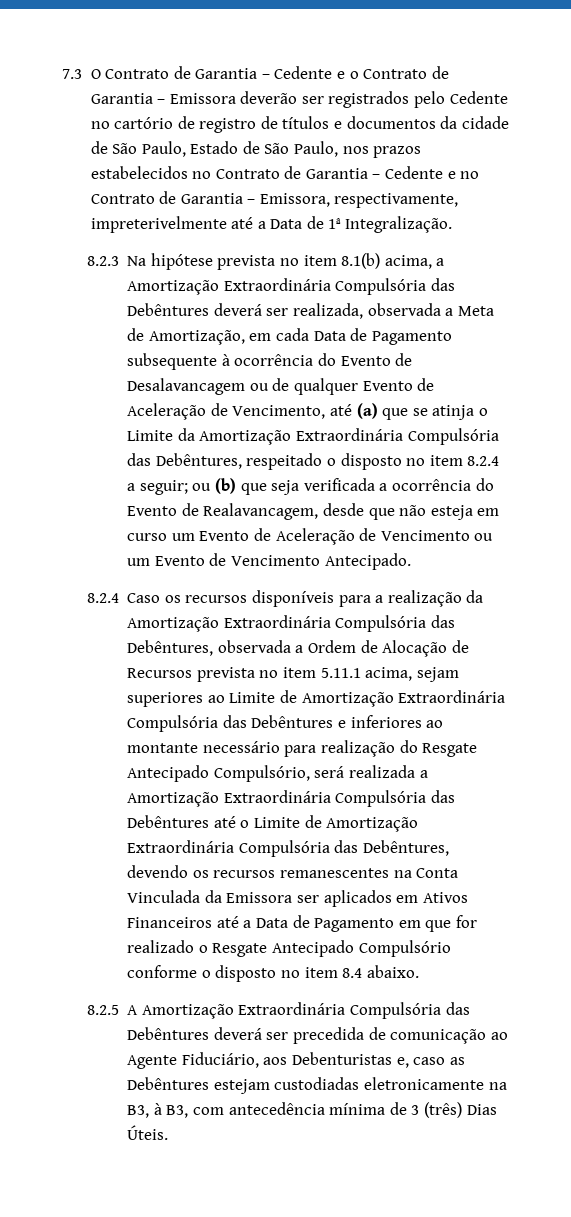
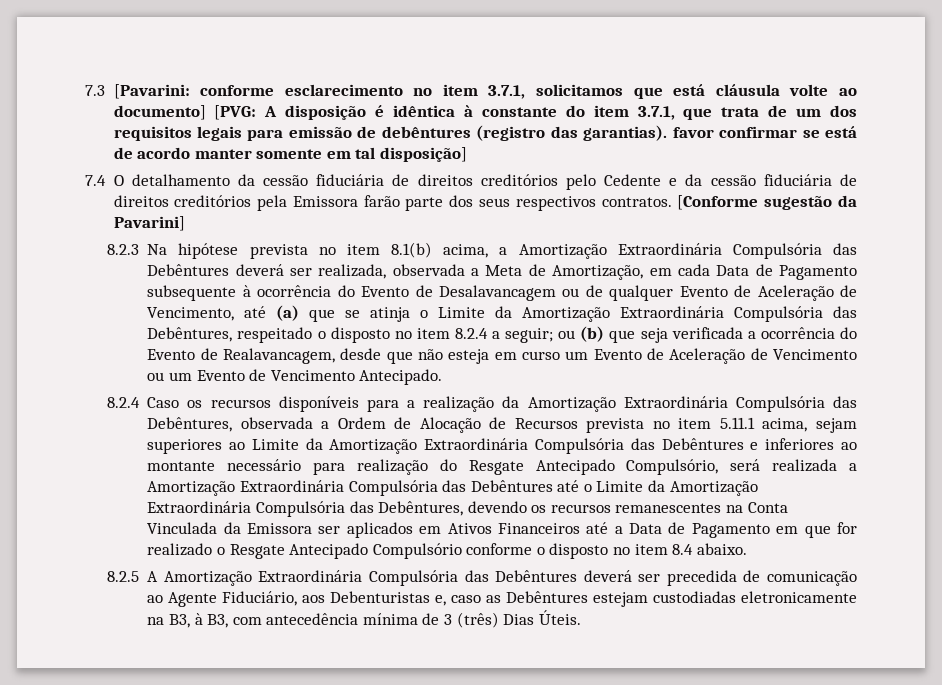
[90,66,449,79] [90,91,508,108] [90,116,509,133] [90,141,422,158] [90,166,480,179] [90,191,459,208] [90,216,453,233] O Contrato de Garantia – Cedente e o Contrato de Garantia – Emissora deverão ser registrados pelo Cedente no cartório de registro de títulos e documentos da cidade de São Paulo, Estado de São Paulo, nos prazos estabelecidos no Contrato de Garantia – Cedente e no Contrato de Garantia – Emissora, respectivamente, impreterivelmente até a Data de 1ª Integralização. -> [113,84,858,99] [113,105,857,120] [113,125,857,141] [113,147,468,162] [85,174,858,190] [113,195,857,211] [113,216,185,231] [Pavarini: conforme esclarecimento no item 3.7.1, solicitamos que está cláusula volte ao documento] [PVG: A disposição é idêntica à constante do item 3.7.1, que trata de um dos requisitos legais para emissão de debêntures (registro das garantias). favor confirmar se está de acordo manter somente em tal disposição] // 7.4 O detalhamento da cessão fiduciária de direitos creditórios pelo Cedente e da cessão fiduciária de direitos creditórios pela Emissora farão parte dos seus respectivos contratos. [Conforme sugestão da Pavarini]
[280,690,298,703] de -> [305,438,323,450] da
[304,815,322,828] de -> [648,480,666,492] da

